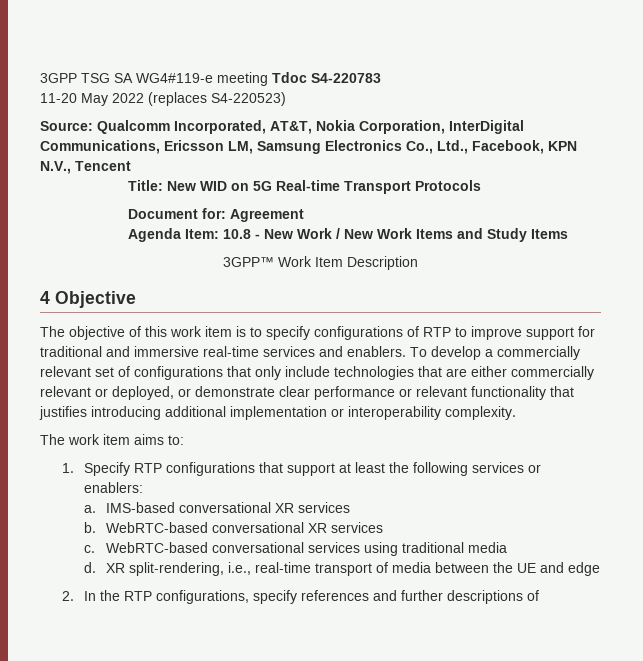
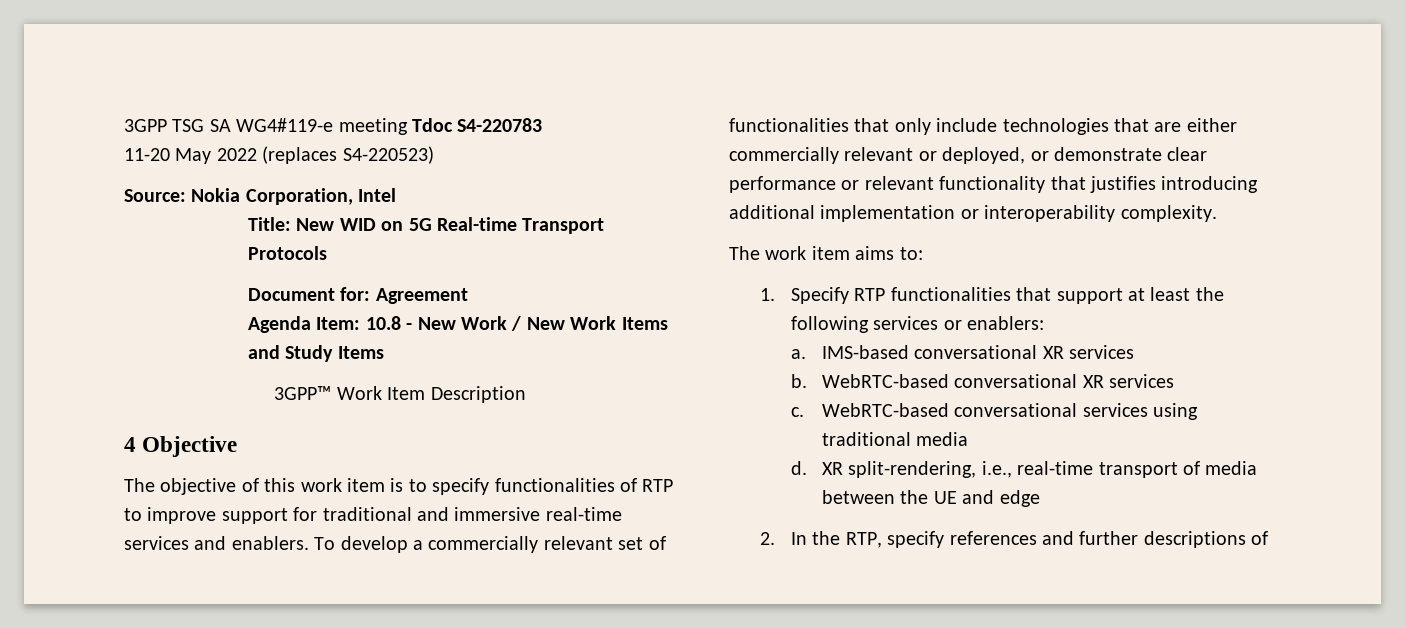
[97,120,524,134] [40,140,577,154] [40,161,131,174] Qualcomm Incorporated, AT&T, Nokia Corporation, InterDigital Communications, Ericsson LM, Samsung Electronics Co., Ltd., Facebook, KPN N.V., Tencent -> [191,188,397,205] Nokia Corporation, Intel
[314,326,403,340] configurations -> [494,478,615,492] functionalities
[134,366,223,380] configurations -> [729,118,849,132] functionalities
[165,462,255,476] configurations -> [890,287,1011,301] functionalities
[123,590,249,604] RTP configurations, -> [845,532,882,548] RTP,

